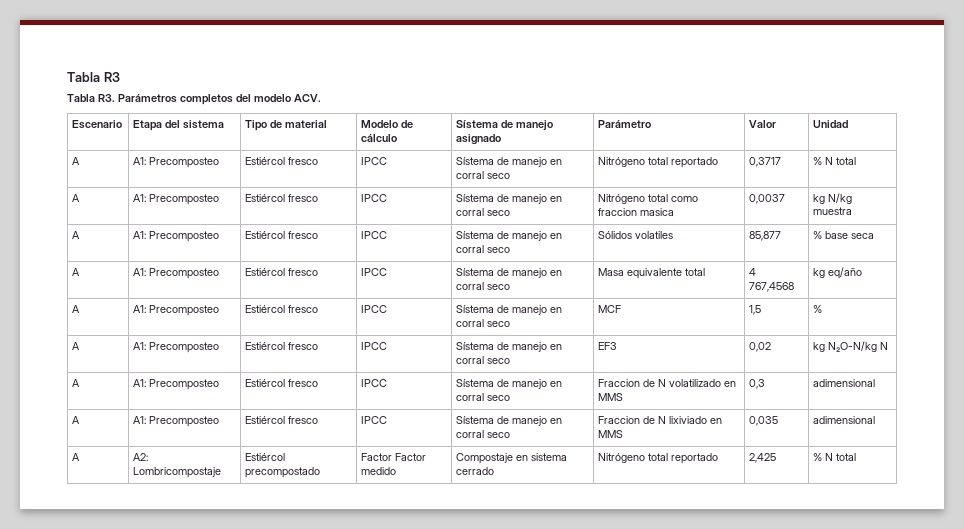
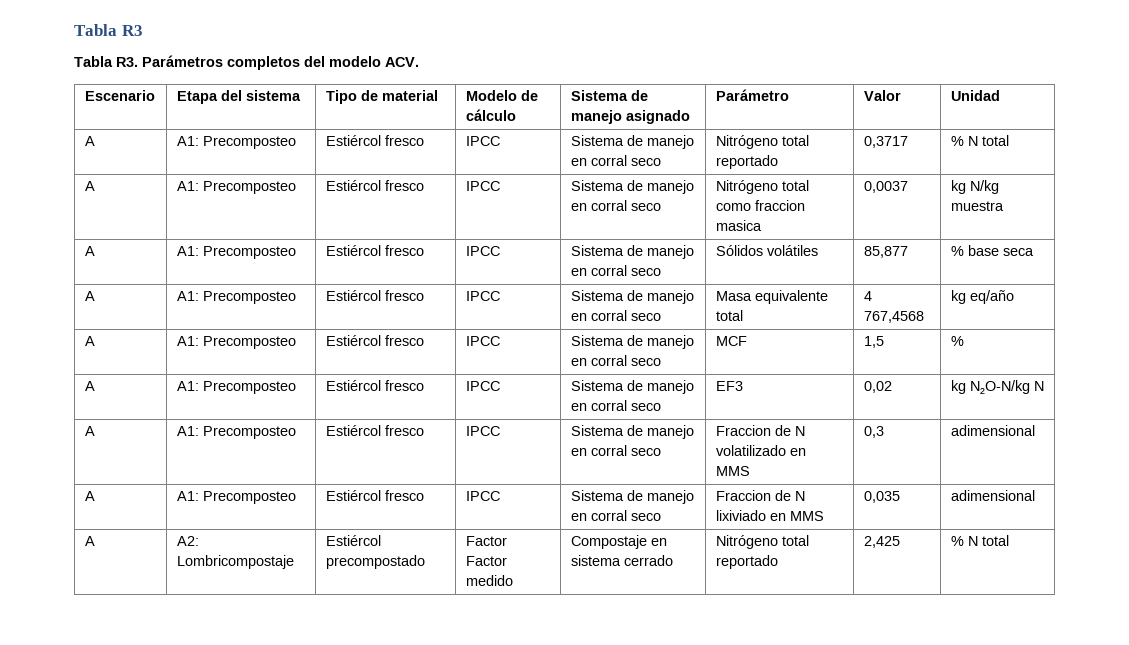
[456,120,499,129] Sístema -> [570,90,628,101] Sistema
[456,157,495,165] Sístema -> [570,135,624,146] Sistema
[456,194,495,202] Sístema -> [570,180,624,191] Sistema
[456,231,495,239] Sístema -> [570,245,624,256] Sistema
[635,231,674,239] volatiles -> [766,245,818,256] volátiles
[456,268,495,276] Sístema -> [570,290,624,301] Sistema
[456,305,495,313] Sístema -> [570,335,624,346] Sistema
[456,342,495,350] Sístema -> [570,380,624,391] Sistema
[456,379,495,387] Sístema -> [570,425,624,436] Sistema
[456,416,495,424] Sístema -> [570,490,624,501] Sistema

